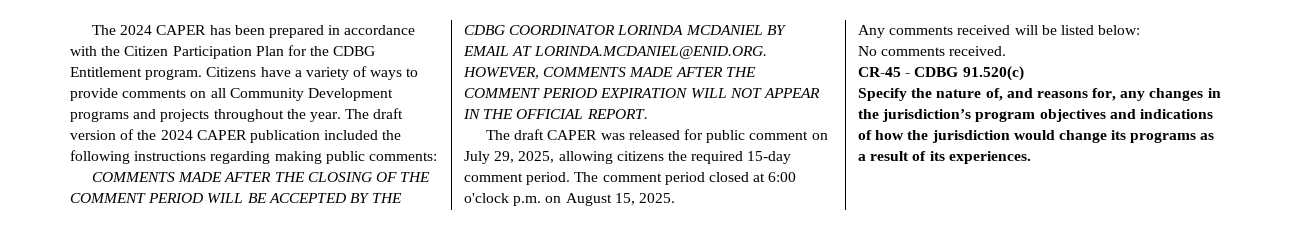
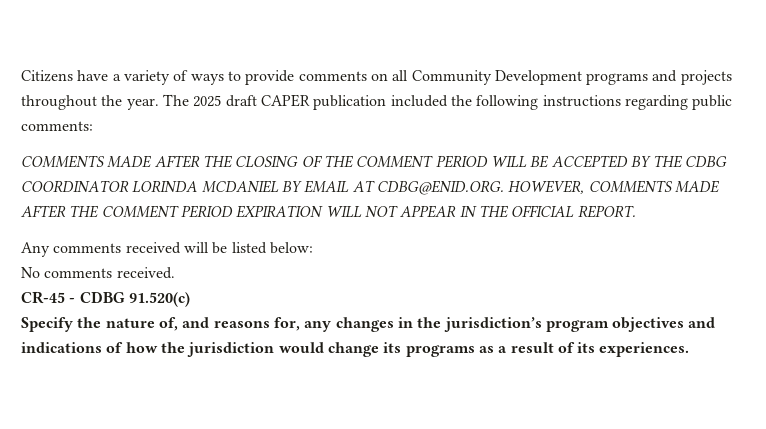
[92,25,416,38] [70,45,376,59] [70,67,203,80] The 2024 CAPER has been prepared in accordance with the Citizen Participation Plan for the CDBG Entitlement program. -> (21, 76) none
[373,108,404,119] [70,129,193,140] draft version of the 2024 -> [193,95,257,107] 2025 draft
[274,151,322,164] making -> (688, 102) none
[534,46,768,59] LORINDA.MCDANIEL@ENID.ORG. -> [376,180,504,195] CDBG@ENID.ORG.
[486,129,828,143] [464,151,792,164] [464,172,797,185] [464,193,675,206] // The draft CAPER was released for public comment on July 29, 2025, allowing citizens the required 15-day comment period. The comment period closed at 6:00 o'clock p.m. on August 15, 2025. -> (636, 211) none

